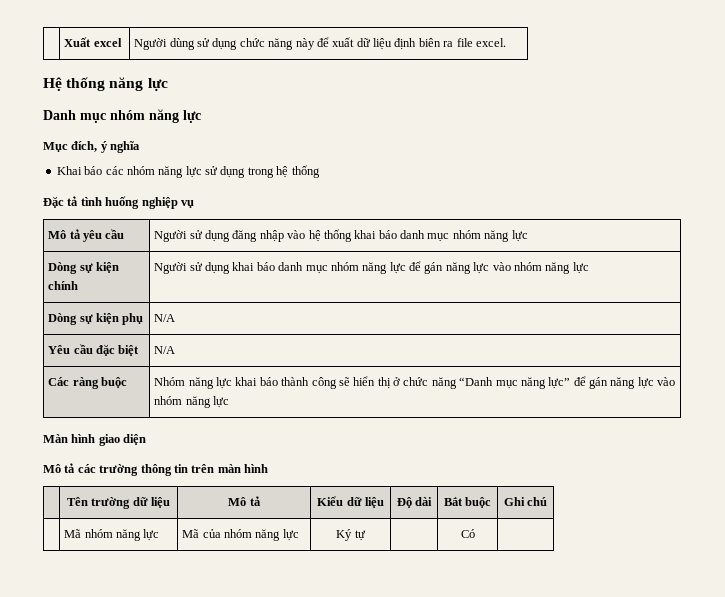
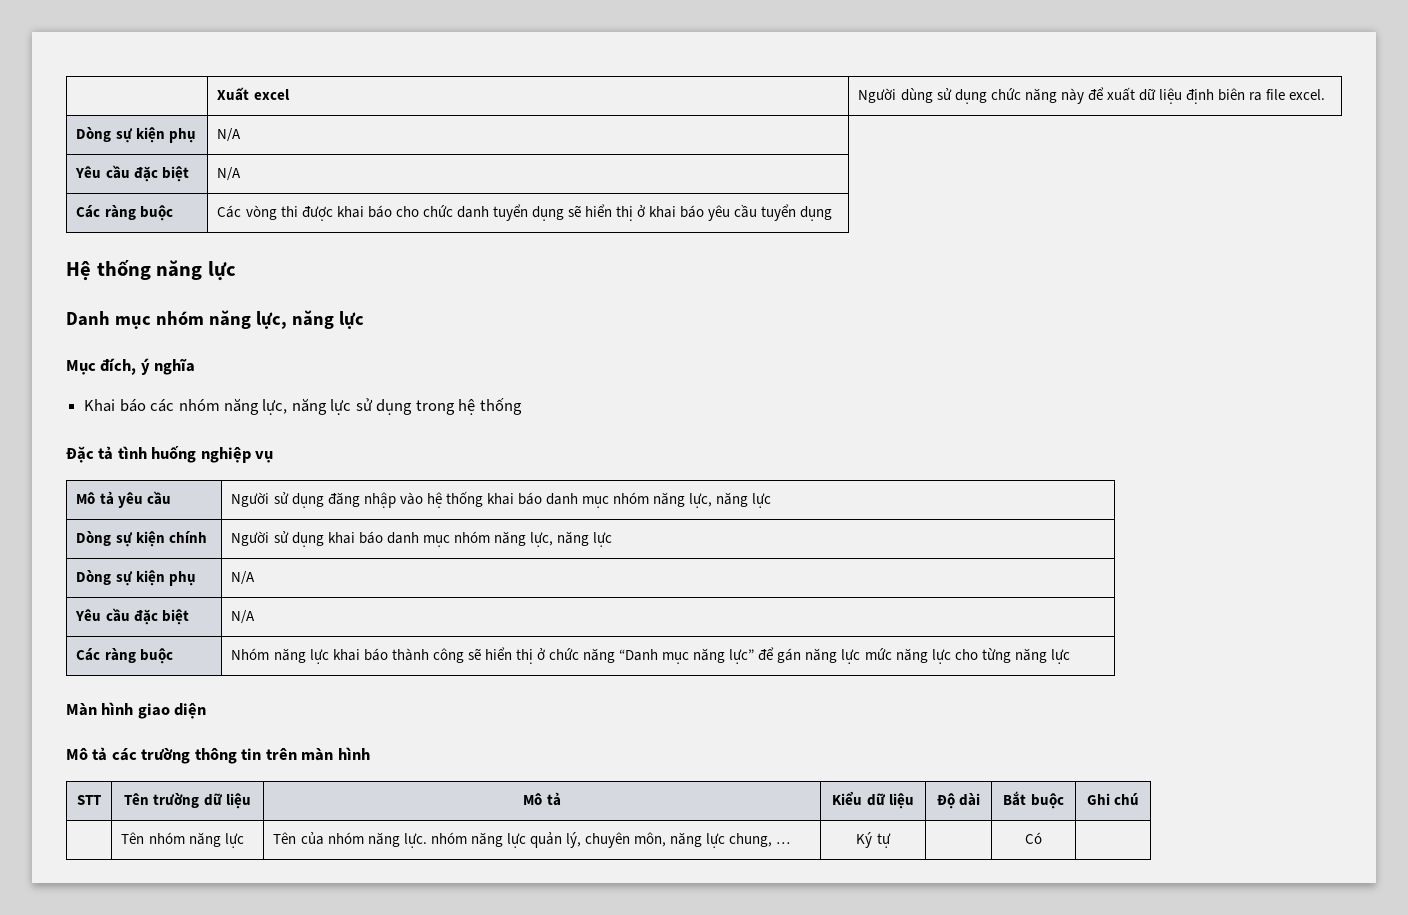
(506, 42) none -> [76,127,196,143] [217,128,242,142] [75,165,189,182] [217,167,242,181] [76,205,173,221] [217,204,833,221] // Dòng sự kiện phụ | N/A // Yêu cầu đặc biệt | N/A // Các ràng buộc | Các vòng thi được khai báo cho chức danh tuyển dụng sẽ hiển thị ở khai báo yêu cầu tuyển dụng
(179, 116) none -> [255,310,334,329] lực, năng
(184, 172) none -> [262,398,327,415] lực, năng
(510, 236) none -> [689,492,749,508] lực, năng
[389,261,542,274] lực để gán năng lực vào nhóm -> [529,532,553,547] lực,
[657,377,676,386] [154,396,183,405] vào nhóm -> [864,648,1011,664] mức năng lực cho từng
(268, 468) none -> [77,795,101,805] STT
[64,529,160,541] [182,529,200,538] Mã nhóm năng lực | Mã -> [121,832,244,848] [273,832,297,844] Tên nhóm năng lực | Tên
[282,529,299,541] lực -> [403,832,791,848] lực. nhóm năng lực quản lý, chuyên môn, năng lực chung, …

